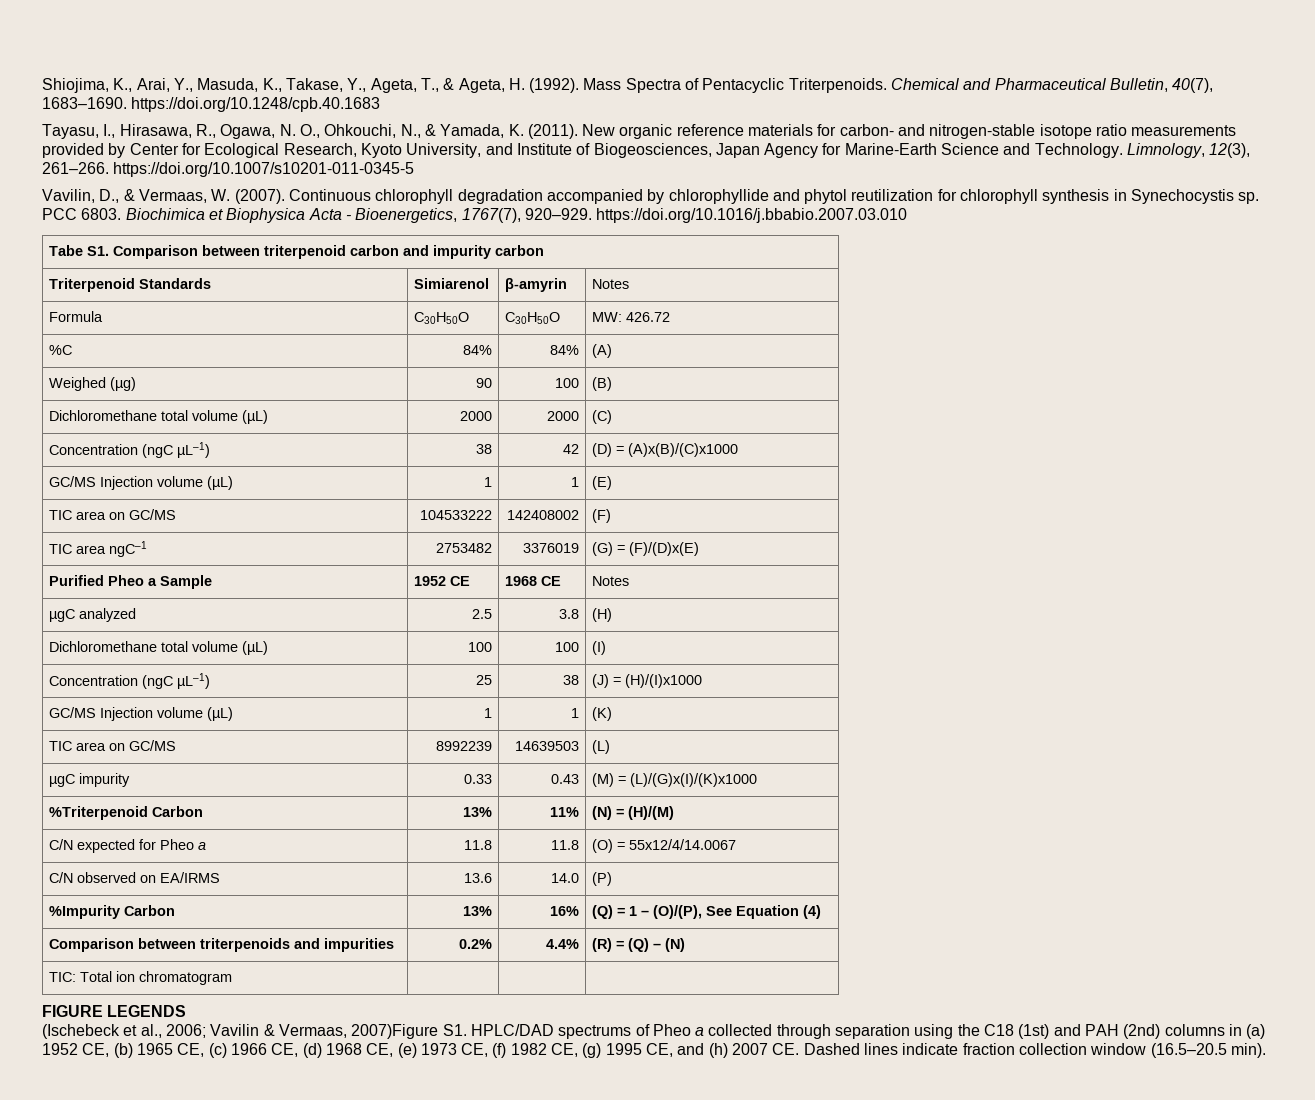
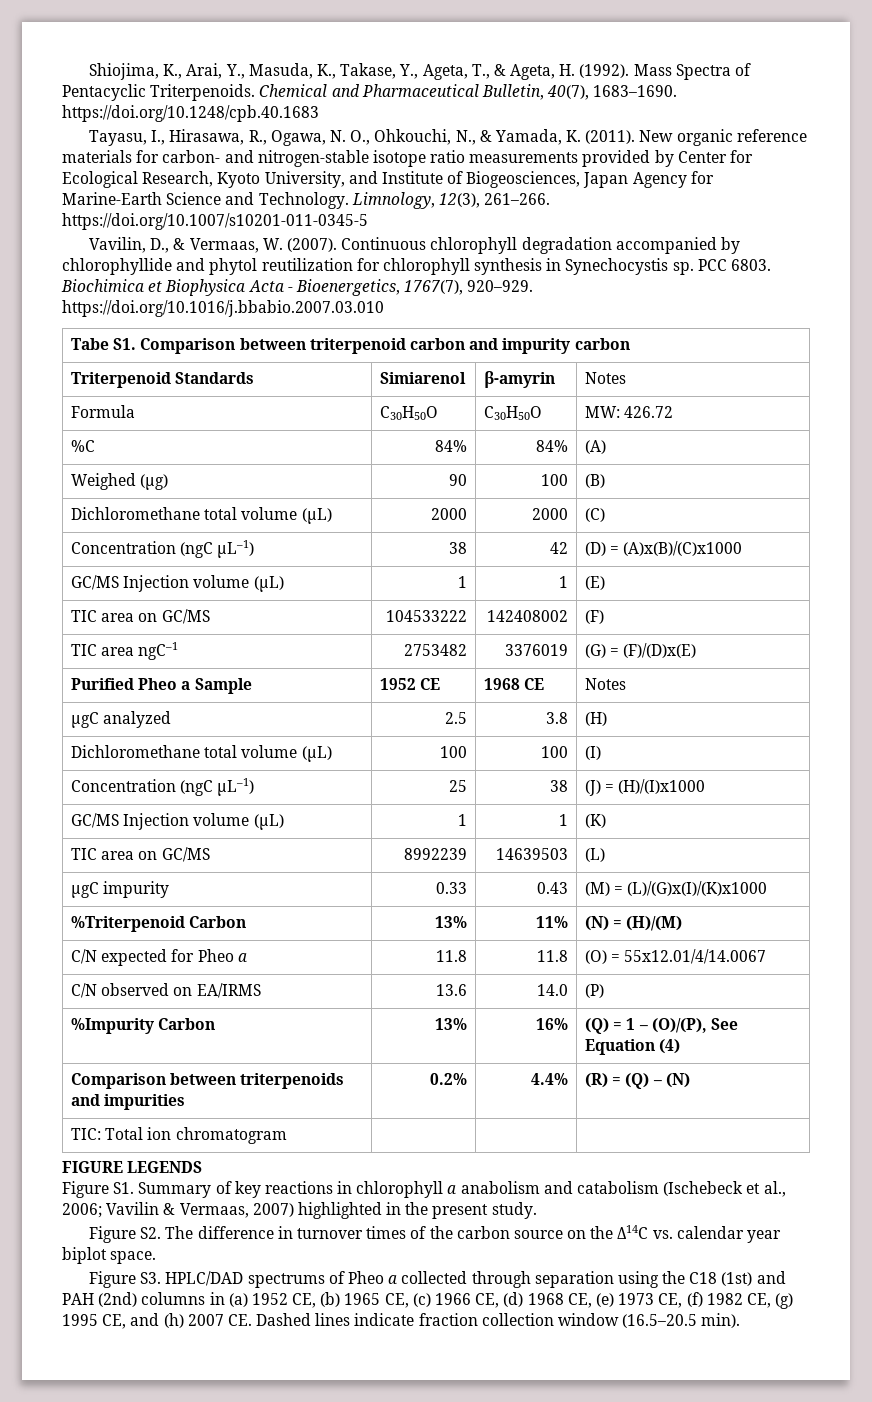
[629,839,737,850] 55x12/4/14.0067 -> [624,949,767,964] 55x12.01/4/14.0067
(187, 1011) none -> [62,1181,660,1198] Figure S1. Summary of key reactions in chlorophyll a anabolism and catabolism
[351,1024,467,1039] 2007)Figure S1. -> [252,1202,537,1219] [89,1225,782,1243] [62,1247,157,1264] [89,1271,162,1288] 2007) highlighted in the present study. // Figure S2. The difference in turnover times of the carbon source on the Δ14C vs. calendar year biplot space. // Figure S3.

